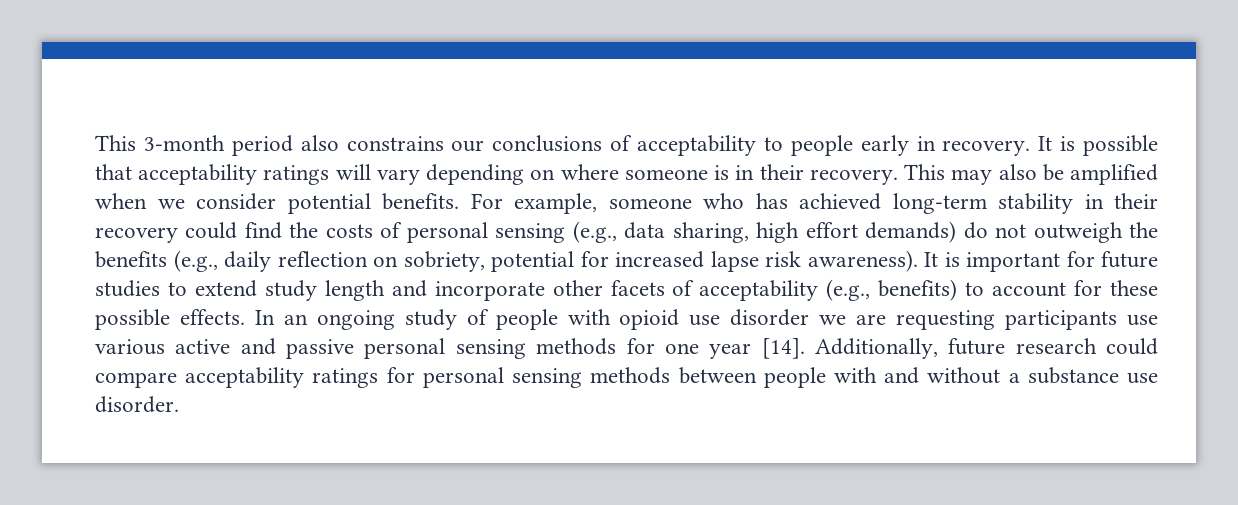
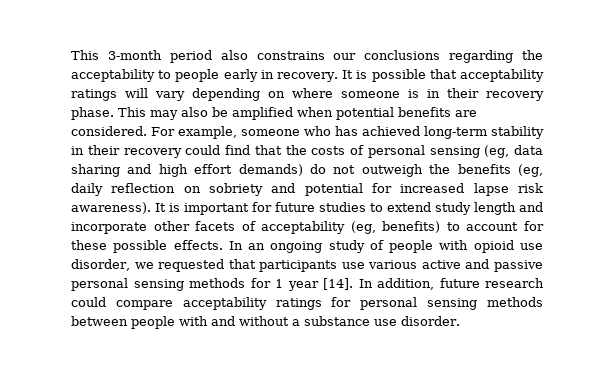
[610,135,633,151] of -> [449,50,543,63] regarding the
[809,169,898,185] recovery. -> [486,91,544,101] [71,107,114,120] recovery phase.
[157,193,459,214] we consider potential benefits. -> [336,107,477,120] [71,126,147,136] potential benefits are considered.
(282, 230) none -> [254,145,282,155] that
[572,221,749,243] (e.g., data sharing, -> [484,145,543,158] [71,164,152,177] (eg, data sharing and
[173,250,218,272] (e.g., -> [518,164,543,177] (eg,
[403,251,485,272] sobriety, -> [209,183,296,196] sobriety and
[826,279,871,301] (e.g., -> [350,221,376,234] (eg,
[730,309,996,330] disorder we are requesting -> [71,259,256,272] disorder, we requested that
[664,343,699,354] one -> [275,279,283,288] 1
[814,338,938,359] Additionally, -> [358,278,434,290] In addition,

